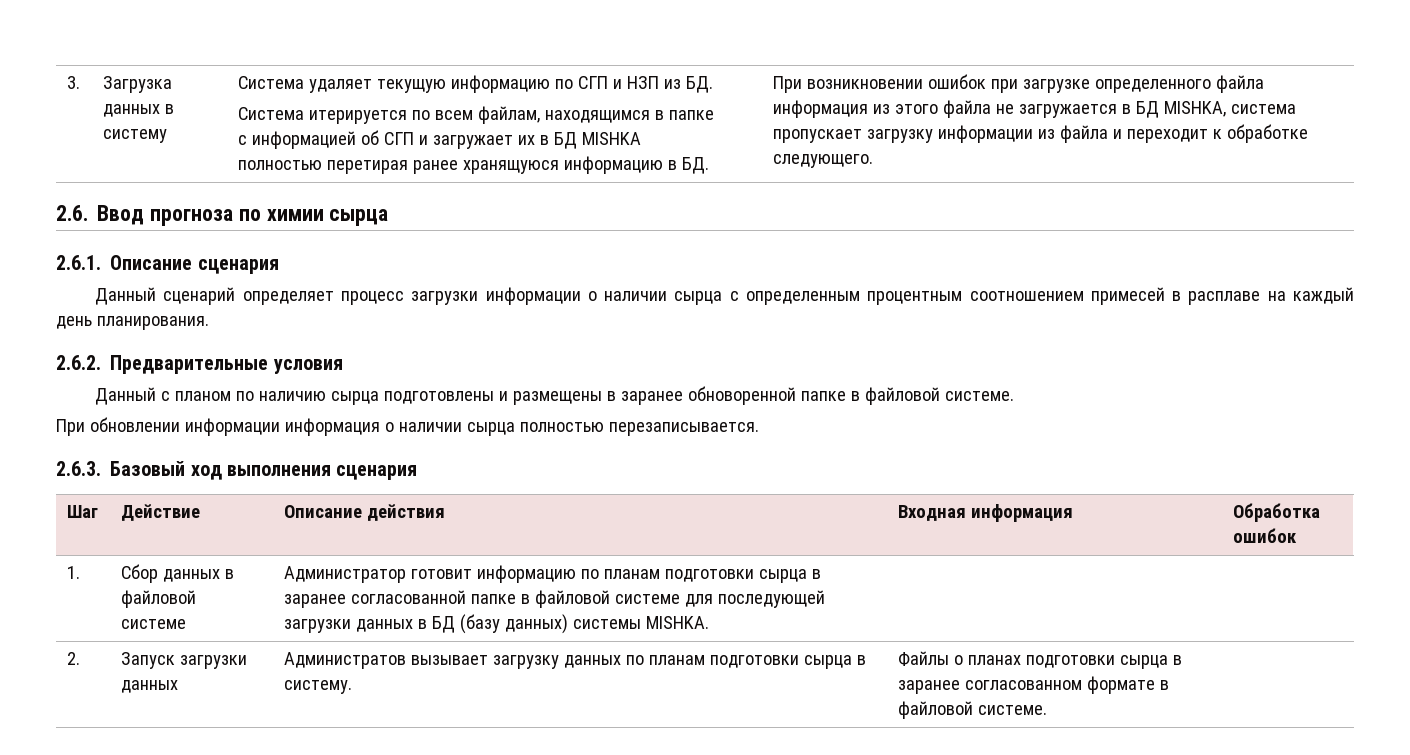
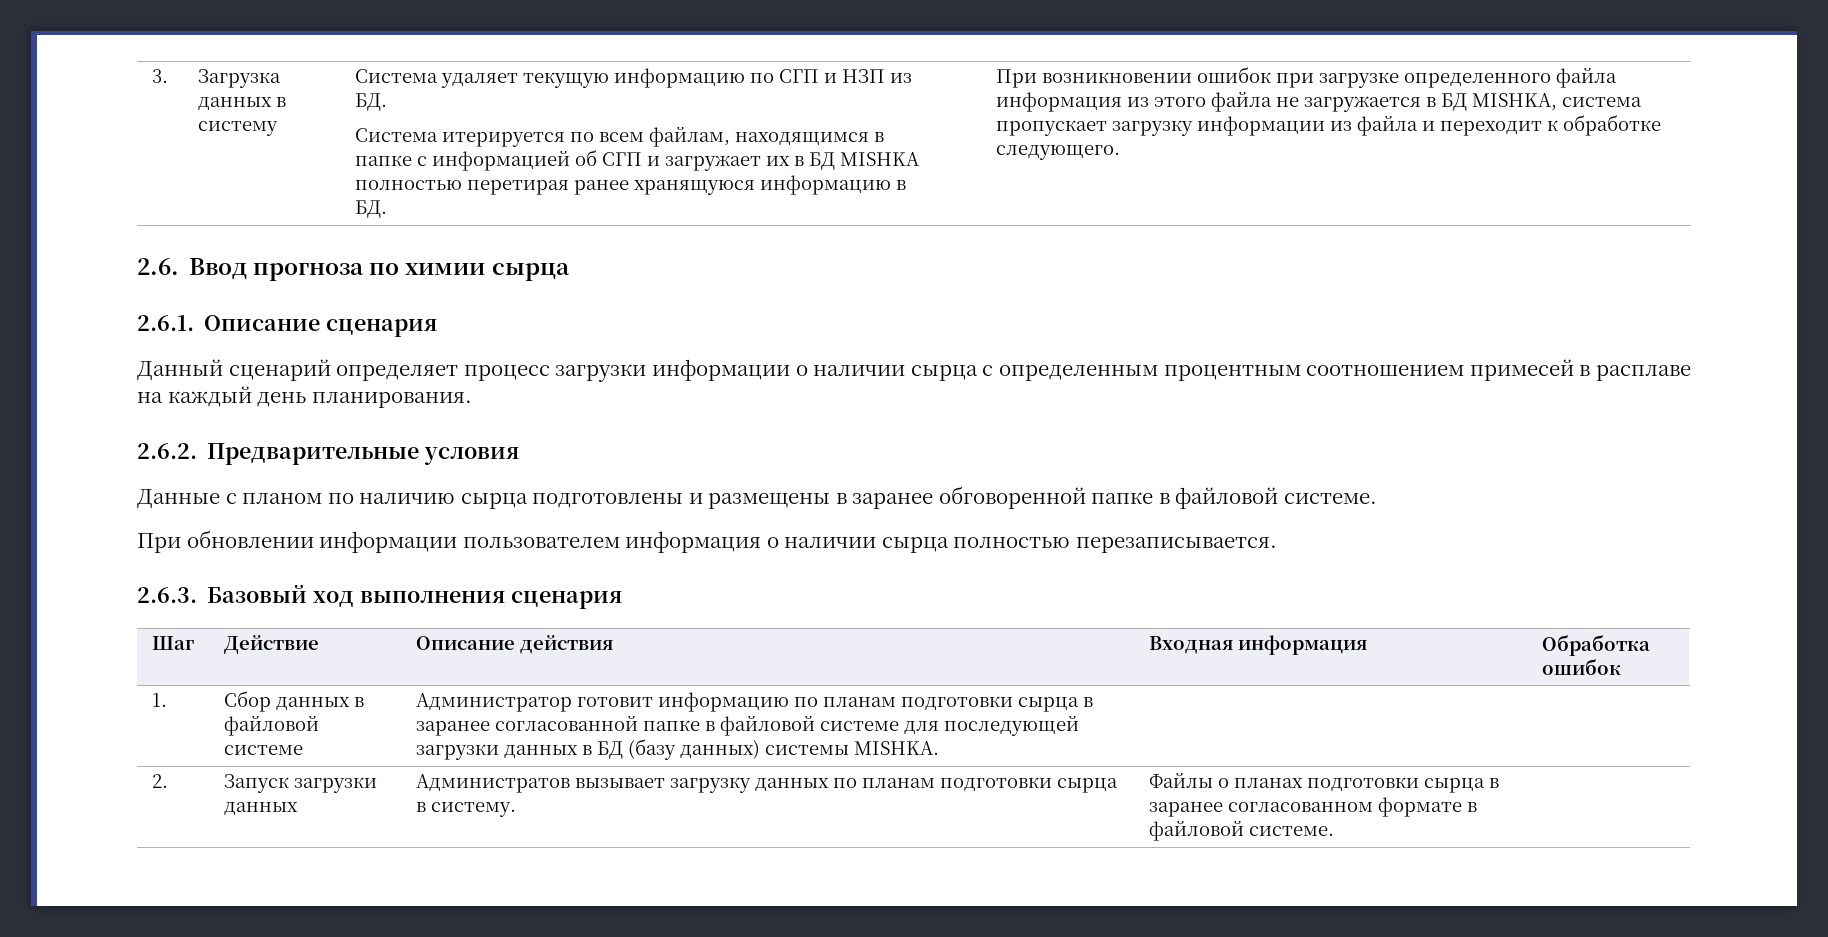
[95,387,157,405] Данный -> [137,489,220,509] Данные
[688,386,797,405] обноворенной -> [938,486,1086,509] обговоренной
(280, 427) none -> [462,537,620,548] пользователем

